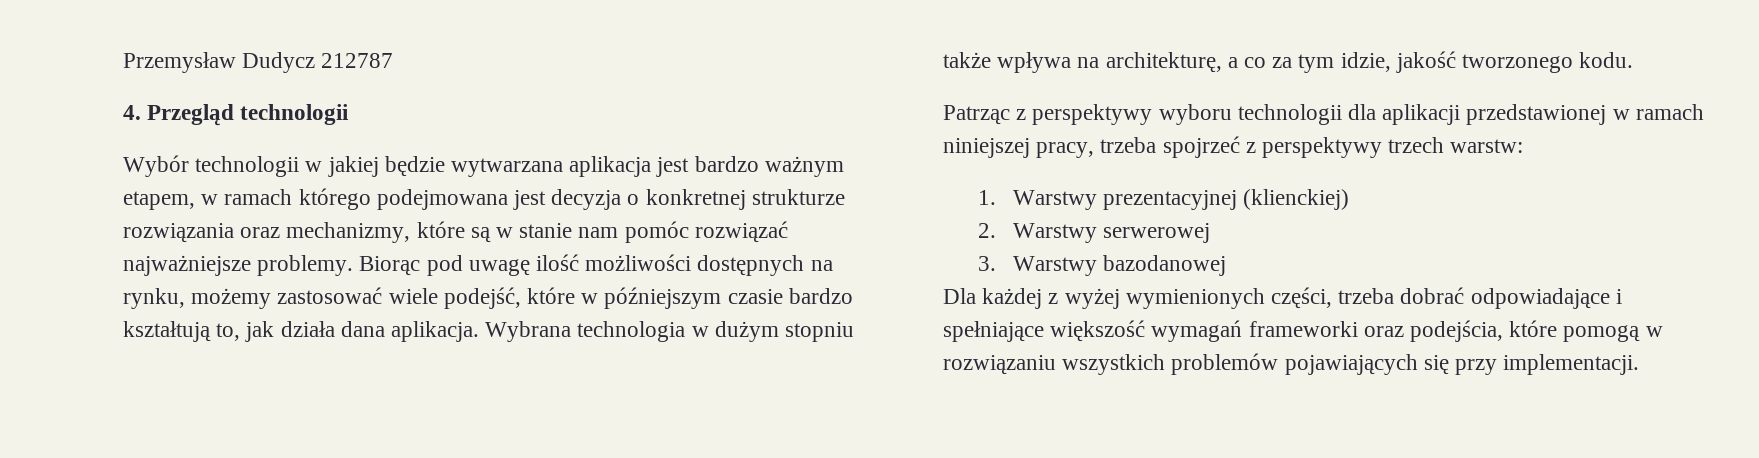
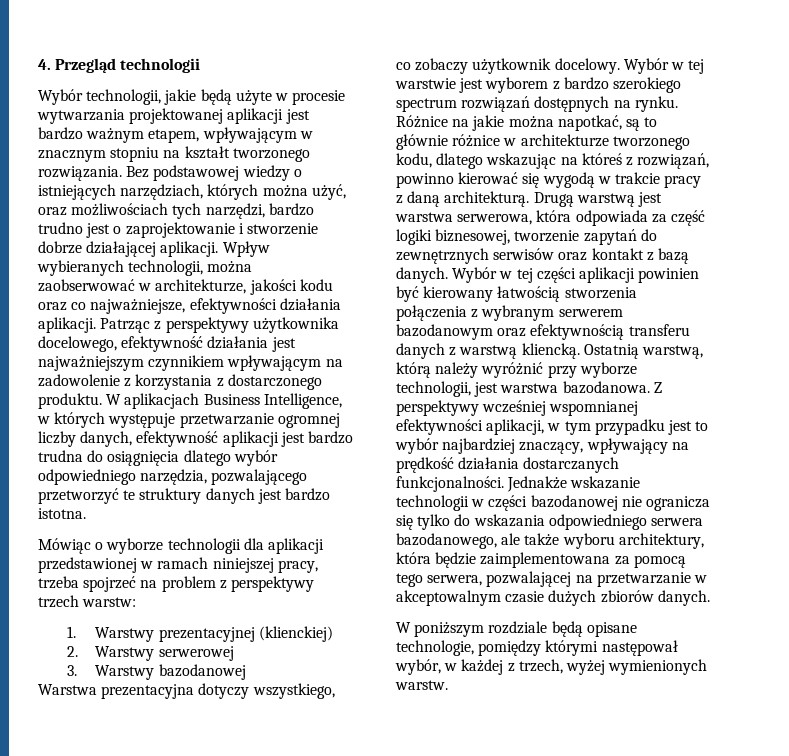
[123,52,394,73] Przemysław Dudycz 212787 // -> (38, 64) none
[195,156,844,177] [123,188,845,210] [123,221,788,243] [123,254,833,276] [123,287,853,309] [123,321,855,342] [943,51,1634,73] [943,104,1232,125] technologii w jakiej będzie wytwarzana aplikacja jest bardzo ważnym etapem, w ramach którego podejmowana jest decyzja o konkretnej strukturze rozwiązania oraz mechanizmy, które są w stanie nam pomóc rozwiązać najważniejsze problemy. Biorąc pod uwagę ilość możliwości dostępnych na rynku, możemy zastosować wiele podejść, które w późniejszym czasie bardzo kształtują to, jak działa dana aplikacja. Wybrana technologia w dużym stopniu także wpływa na architekturę, a co za tym idzie, jakość tworzonego kodu. // Patrząc z perspektywy wyboru -> [86,89,346,105] [37,108,310,124] [38,127,313,143] [38,146,310,162] [38,165,302,181] [38,184,346,200] [38,203,314,219] [38,222,318,238] [38,241,270,257] [37,260,253,276] [38,279,333,295] [38,298,341,314] [38,317,339,333] [38,336,296,352] [38,355,343,371] [38,374,322,390] [38,393,342,409] [37,412,340,428] [38,431,353,447] [38,450,278,466] [38,469,308,485] [38,488,330,504] [38,508,86,519] [38,538,164,554] technologii, jakie będą użyte w procesie wytwarzania projektowanej aplikacji jest bardzo ważnym etapem, wpływającym w znacznym stopniu na kształt tworzonego rozwiązania. Bez podstawowej wiedzy o istniejących narzędziach, których można użyć, oraz możliwościach tych narzędzi, bardzo trudno jest o zaprojektowanie i stworzenie dobrze działającej aplikacji. Wpływ wybieranych technologii, można zaobserwować w architekturze, jakości kodu oraz co najważniejsze, efektywności działania aplikacji. Patrząc z perspektywy użytkownika docelowego, efektywność działania jest najważniejszym czynnikiem wpływającym na zadowolenie z korzystania z dostarczonego produktu. W aplikacjach Business Intelligence, w których występuje przetwarzanie ogromnej liczby danych, efektywność aplikacji jest bardzo trudna do osiągnięcia dlatego wybór odpowiedniego narzędzia, pozwalającego przetworzyć te struktury danych jest bardzo istotna. // Mówiąc o wyborze
(1240, 147) none -> [140,576,216,592] na problem
[943,288,976,304] Dla -> [38,683,335,699] [396,58,705,74] [395,77,681,93] [396,96,678,112] [396,115,658,131] [396,134,690,150] [396,153,710,169] [396,172,702,188] [396,191,662,207] [395,210,705,226] [396,229,657,245] [396,248,689,264] [396,267,700,283] [396,286,637,302] [396,305,623,321] [396,324,690,340] [396,343,703,359] [396,362,637,378] [396,381,662,397] [396,400,639,416] [396,419,709,435] [395,438,689,454] [396,457,620,473] [396,476,641,492] [396,495,710,511] [396,514,703,530] [396,533,704,549] [396,552,686,568] [396,571,707,587] [396,590,710,606] [396,621,637,637] [396,640,678,656] [395,659,458,675] Warstwa prezentacyjna dotyczy wszystkiego, co zobaczy użytkownik docelowy. Wybór w tej warstwie jest wyborem z bardzo szerokiego spectrum rozwiązań dostępnych na rynku. Różnice na jakie można napotkać, są to głównie różnice w architekturze tworzonego kodu, dlatego wskazując na któreś z rozwiązań, powinno kierować się wygodą w trakcie pracy z daną architekturą. Drugą warstwą jest warstwa serwerowa, która odpowiada za część logiki biznesowej, tworzenie zapytań do zewnętrznych serwisów oraz kontakt z bazą danych. Wybór w tej części aplikacji powinien być kierowany łatwością stworzenia połączenia z wybranym serwerem bazodanowym oraz efektywnością transferu danych z warstwą kliencką. Ostatnią warstwą, którą należy wyróżnić przy wyborze technologii, jest warstwa bazodanowa. Z perspektywy wcześniej wspomnianej efektywności aplikacji, w tym przypadku jest to wybór najbardziej znaczący, wpływający na prędkość działania dostarczanych funkcjonalności. Jednakże wskazanie technologii w części bazodanowej nie ogranicza się tylko do wskazania odpowiedniego serwera bazodanowego, ale także wyboru architektury, która będzie zaimplementowana za pomocą tego serwera, pozwalającej na przetwarzanie w akceptowalnym czasie dużych zbiorów danych. // W poniższym rozdziale będą opisane technologie, pomiędzy którymi następował wybór, w
(1059, 298) none -> [518,659,563,674] trzech,
[1271,287,1622,309] [943,320,1663,342] [943,353,1640,375] części, trzeba dobrać odpowiadające i spełniające większość wymagań frameworki oraz podejścia, które pomogą w rozwiązaniu wszystkich problemów pojawiających się przy implementacji. -> [395,680,448,690] warstw.

